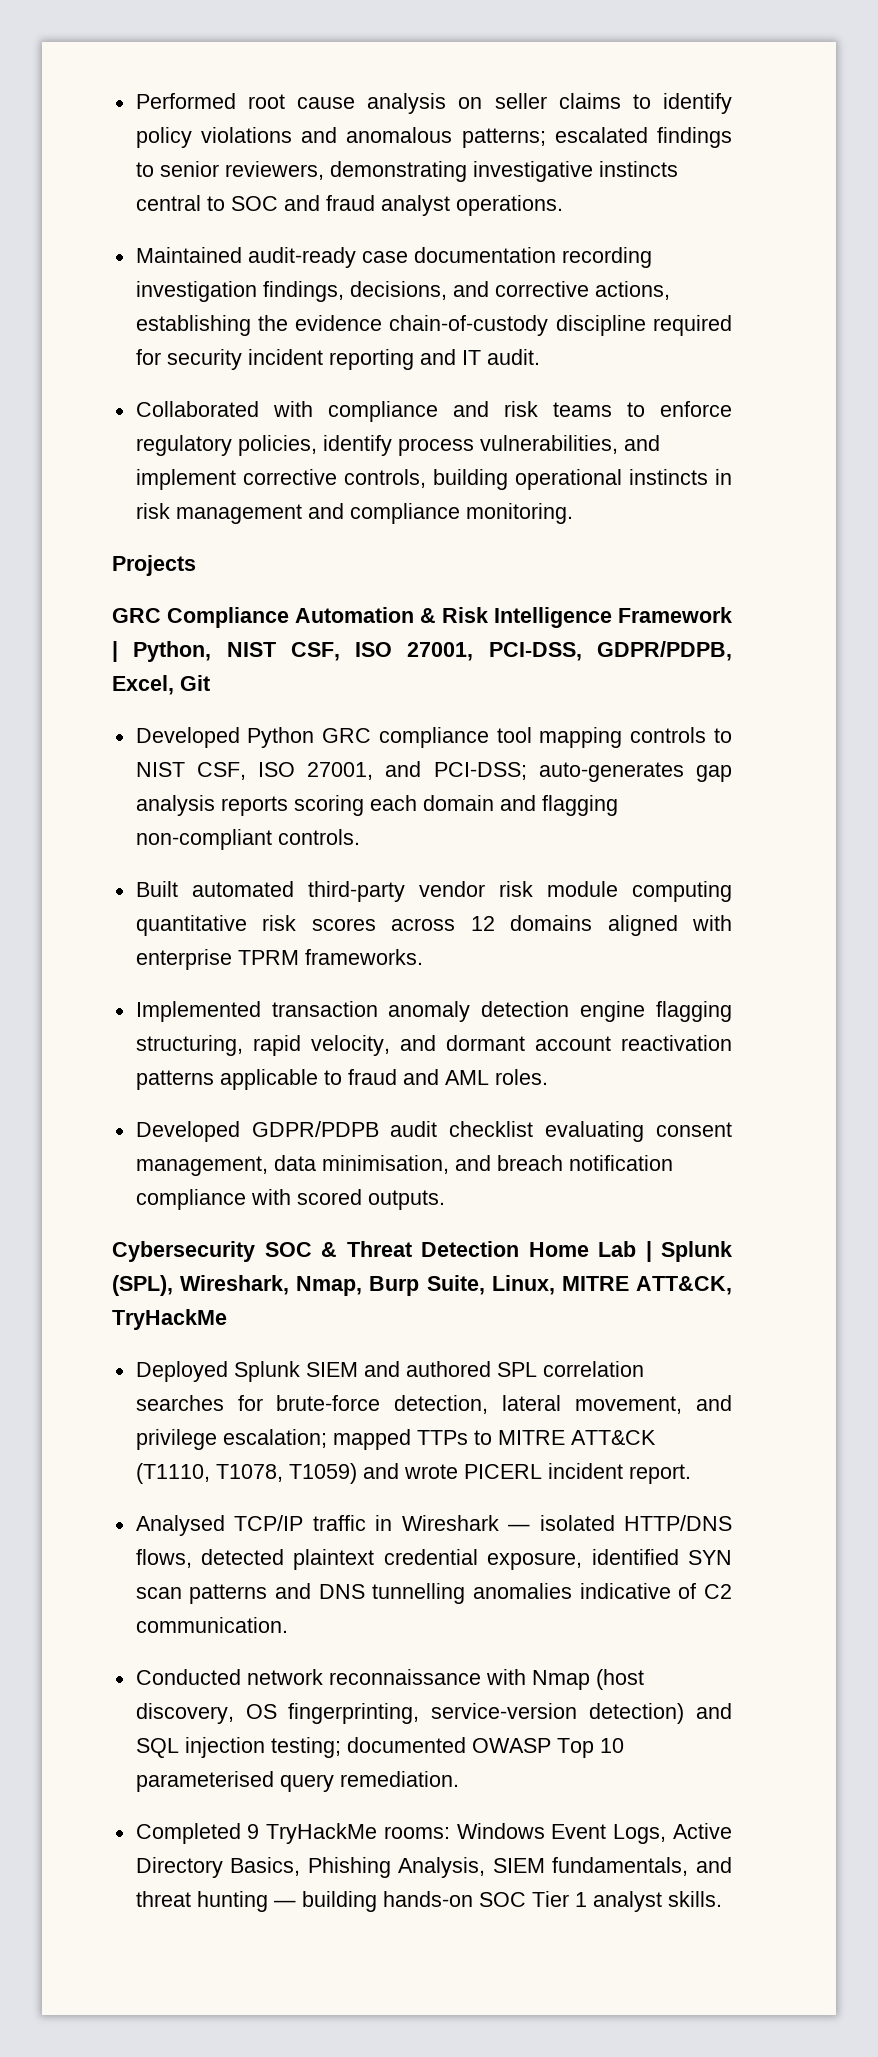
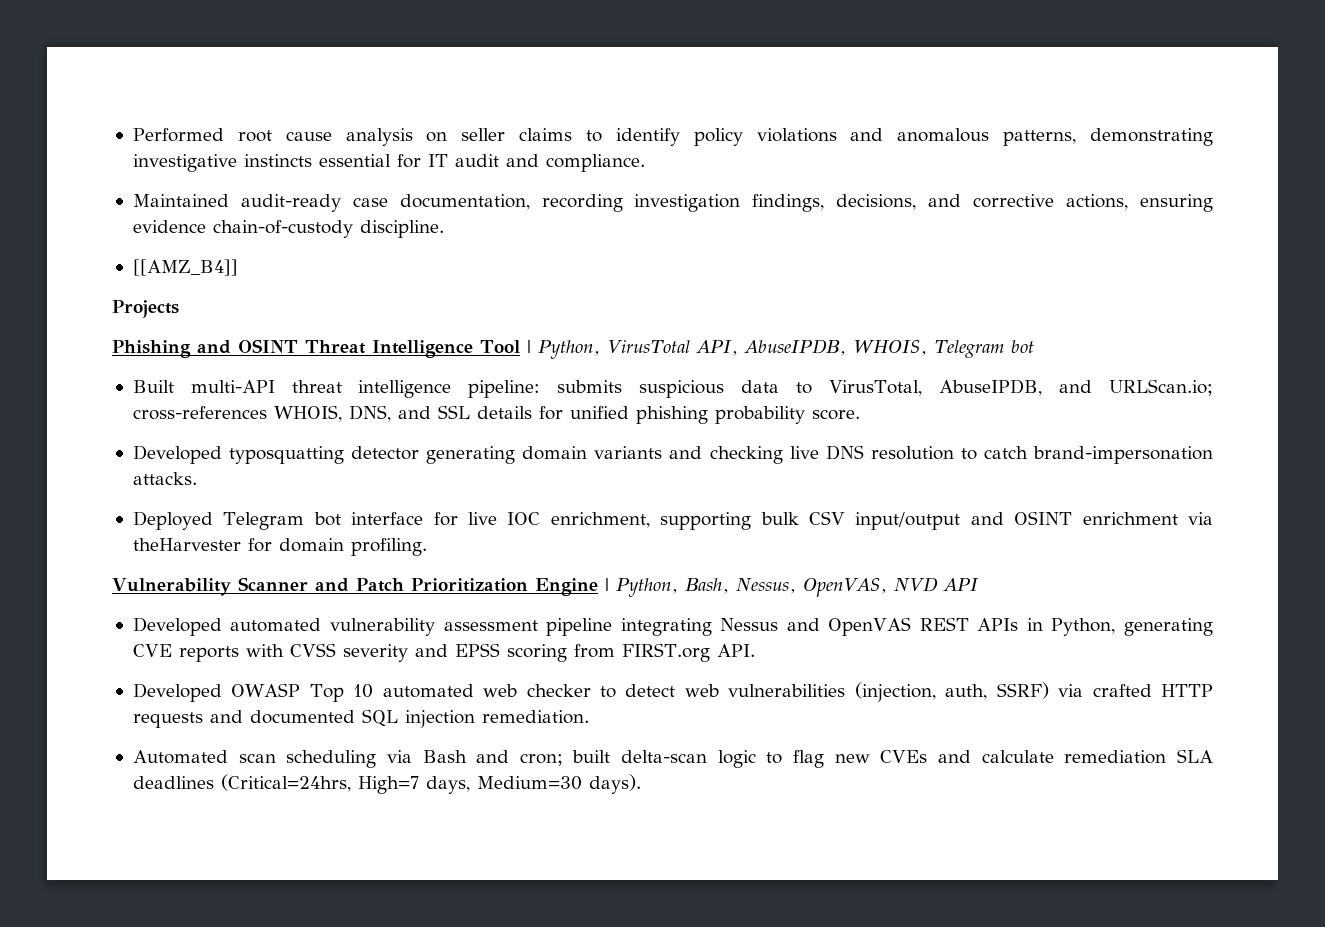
[461,127,733,148] [135,161,678,182] [135,195,563,216] patterns; escalated findings to senior reviewers, demonstrating investigative instincts central to SOC and fraud analyst operations. -> [1003,128,1214,146] [132,154,645,172] patterns, demonstrating investigative instincts essential for IT audit and compliance.
[413,247,556,263] documentation -> [399,194,530,210] documentation,
[135,315,732,336] [135,349,540,370] [135,401,732,422] [135,435,660,456] [135,469,732,490] [135,503,573,524] [112,555,196,576] [112,607,732,628] [112,641,732,662] [112,675,210,695] [135,727,733,748] [135,761,732,782] [135,795,618,816] [135,829,360,850] [135,881,732,902] [135,915,733,936] [135,949,423,970] [135,1001,732,1022] [135,1035,732,1056] [135,1069,548,1090] [135,1121,732,1142] [135,1155,673,1176] [135,1189,445,1210] [112,1241,732,1262] [112,1275,732,1296] [112,1309,227,1330] [135,1361,644,1382] [135,1395,732,1414] [135,1429,656,1450] [135,1463,691,1484] [135,1515,733,1536] [135,1549,732,1570] [135,1583,732,1604] [135,1617,288,1633] [135,1669,644,1690] [135,1703,732,1724] [135,1737,624,1758] [135,1771,459,1792] [135,1823,733,1844] [135,1857,732,1878] [135,1891,722,1912] establishing the evidence chain-of-custody discipline required for security incident reporting and IT audit. // Collaborated with compliance and risk teams to enforce regulatory policies, identify process vulnerabilities, and implement corrective controls, building operational instincts in risk management and compliance monitoring. // Projects // GRC Compliance Automation & Risk Intelligence Framework | Python, NIST CSF, ISO 27001, PCI-DSS, GDPR/PDPB, Excel, Git // Developed Python GRC compliance tool mapping controls to NIST CSF, ISO 27001, and PCI-DSS; auto-generates gap analysis reports scoring each domain and flagging non-compliant controls. // Built automated third-party vendor risk module computing quantitative risk scores across 12 domains aligned with enterprise TPRM frameworks. // Implemented transaction anomaly detection engine flagging structuring, rapid velocity, and dormant account reactivation patterns applicable to fraud and AML roles. // Developed GDPR/PDPB audit checklist evaluating consent management, data minimisation, and breach notification compliance with scored outputs. // Cybersecurity SOC & Threat Detection Home Lab | Splunk (SPL), Wireshark, Nmap, Burp Suite, Linux, MITRE ATT&CK, TryHackMe // Deployed Splunk SIEM and authored SPL correlation searches for brute-force detection, lateral movement, and privilege escalation; mapped TTPs to MITRE ATT&CK (T1110, T1078, T1059) and wrote PICERL incident report. // Analysed TCP/IP traffic in Wireshark — isolated HTTP/DNS flows, detected plaintext credential exposure, identified SYN scan patterns and DNS tunnelling anomalies indicative of C2 communication. // Conducted network reconnaissance with Nmap (host discovery, OS fingerprinting, service-version detection) and SQL injection testing; documented OWASP Top 10 parameterised query remediation. // Completed 9 TryHackMe rooms: Windows Event Logs, Active Directory Basics, Phishing Analysis, SIEM fundamentals, and threat hunting — building hands-on SOC Tier 1 analyst skills. -> [1139,194,1213,212] [132,220,444,238] [132,259,238,276] [112,300,179,318] [112,339,1034,359] [132,379,1213,398] [132,405,860,424] [132,445,1214,464] [132,472,197,485] [132,511,1213,530] [132,538,427,556] [112,577,979,597] [132,617,1213,636] [132,643,755,662] [132,682,1213,702] [132,709,589,728] [132,749,1213,768] [132,774,641,794] ensuring evidence chain-of-custody discipline. // [[AMZ_B4]] // Projects // Phishing and OSINT Threat Intelligence Tool | Python, VirusTotal API, AbuseIPDB, WHOIS, Telegram bot // Built multi-API threat intelligence pipeline: submits suspicious data to VirusTotal, AbuseIPDB, and URLScan.io; cross-references WHOIS, DNS, and SSL details for unified phishing probability score. // Developed typosquatting detector generating domain variants and checking live DNS resolution to catch brand-impersonation attacks. // Deployed Telegram bot interface for live IOC enrichment, supporting bulk CSV input/output and OSINT enrichment via theHarvester for domain profiling. // Vulnerability Scanner and Patch Prioritization Engine | Python, Bash, Nessus, OpenVAS, NVD API // Developed automated vulnerability assessment pipeline integrating Nessus and OpenVAS REST APIs in Python, generating CVE reports with CVSS severity and EPSS scoring from FIRST.org API. // Developed OWASP Top 10 automated web checker to detect web vulnerabilities (injection, auth, SSRF) via crafted HTTP requests and documented SQL injection remediation. // Automated scan scheduling via Bash and cron; built delta-scan logic to flag new CVEs and calculate remediation SLA deadlines (Critical=24hrs, High=7 days, Medium=30 days).

